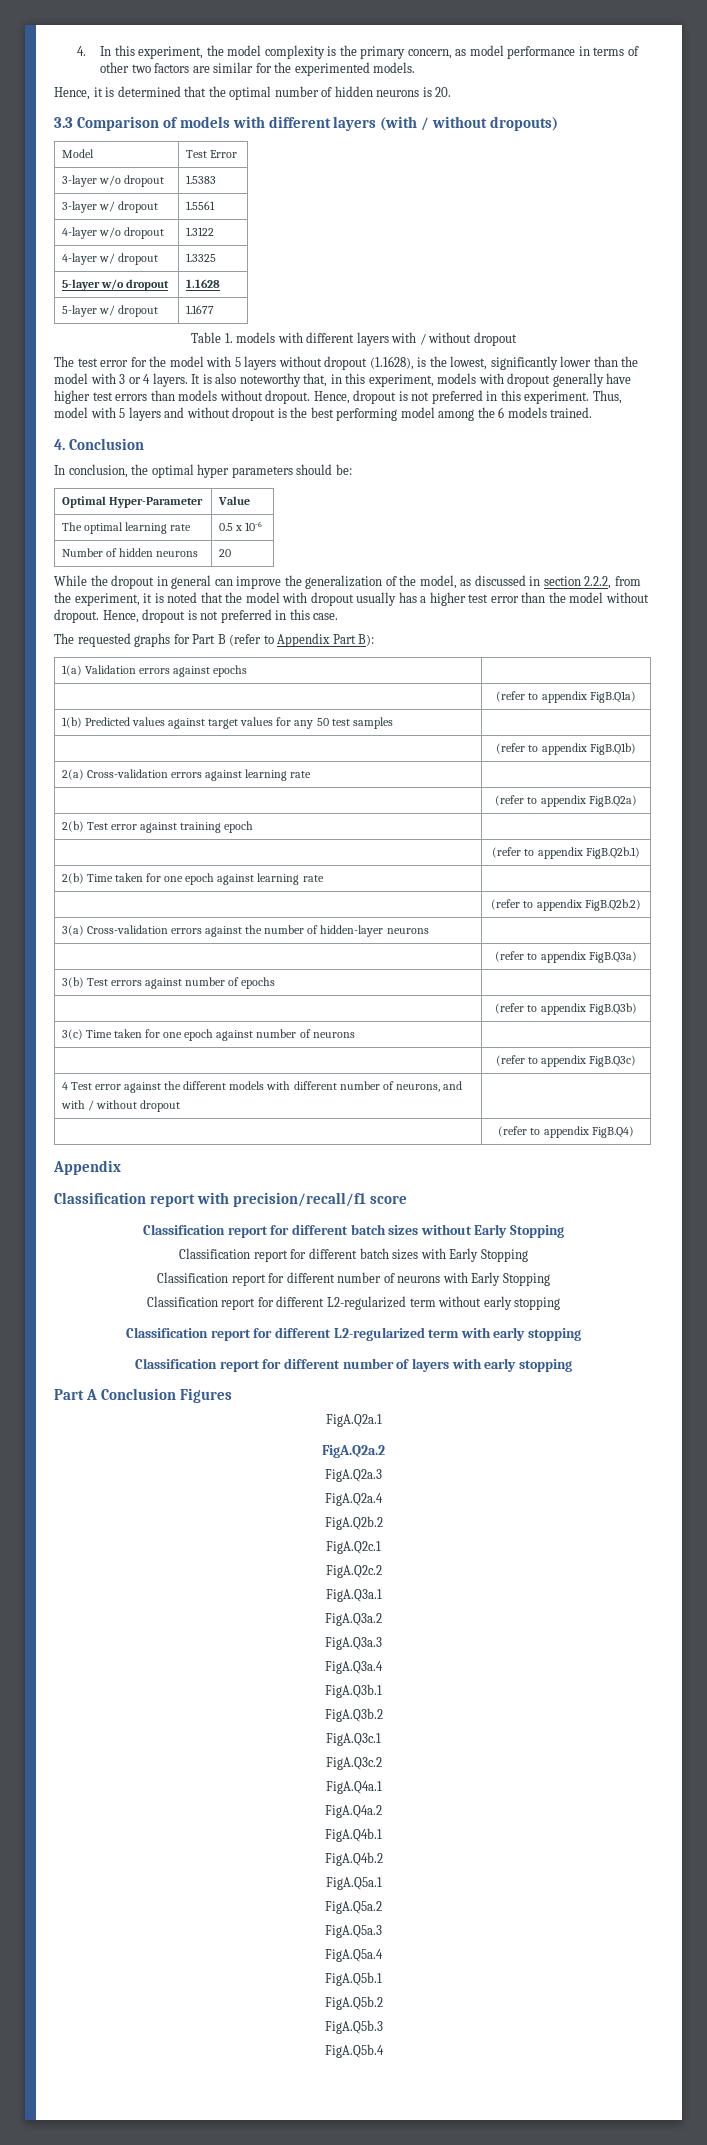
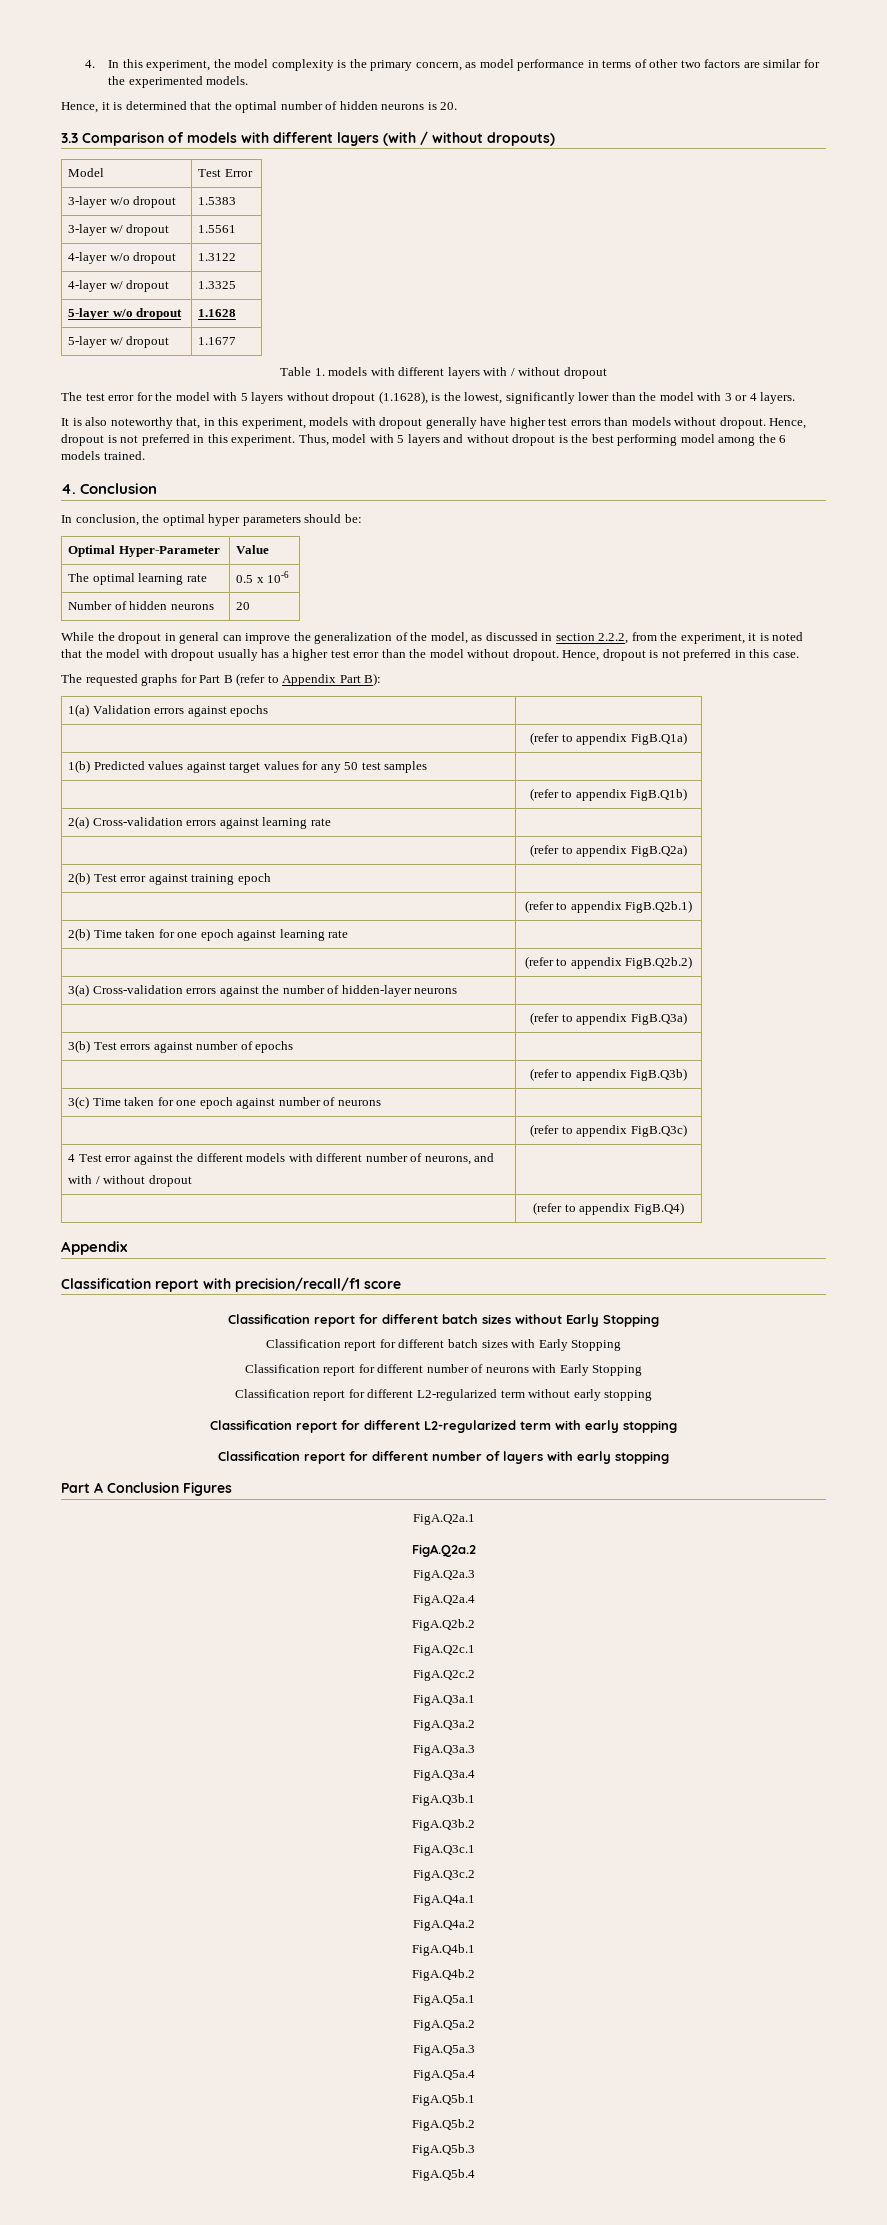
(188, 380) none -> (796, 398) //

